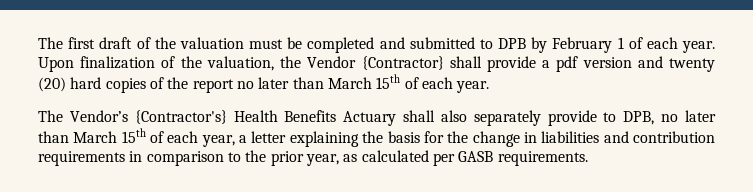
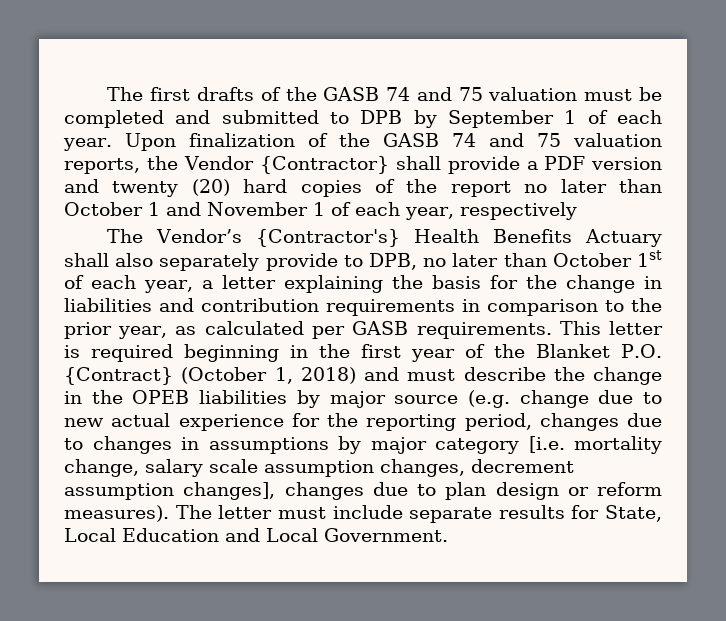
[99,37,176,49] draft of the -> [196,87,483,101] drafts of the GASB 74 and 75
[552,37,613,53] February -> [447,110,554,128] September
[206,56,274,71] valuation, -> [382,133,662,147] [64,158,140,174] GASB 74 and 75 valuation reports,
[556,56,579,72] pdf -> [544,156,586,170] PDF
[327,74,490,93] March 15th of each year. -> [64,202,577,220] October 1 and November 1 of each year, respectively
[73,128,146,143] March 15th -> [552,250,662,267] October 1st
(588, 158) none -> [559,321,663,335] [64,344,663,362] [64,367,662,385] [64,390,662,408] [64,413,662,431] [64,436,662,454] [64,459,574,477] [64,482,662,500] [64,505,662,523] [64,528,448,542] This letter is required beginning in the first year of the Blanket P.O. {Contract} (October 1, 2018) and must describe the change in the OPEB liabilities by major source (e.g. change due to new actual experience for the reporting period, changes due to changes in assumptions by major category [i.e. mortality change, salary scale assumption changes, decrement assumption changes], changes due to plan design or reform measures). The letter must include separate results for State, Local Education and Local Government.

